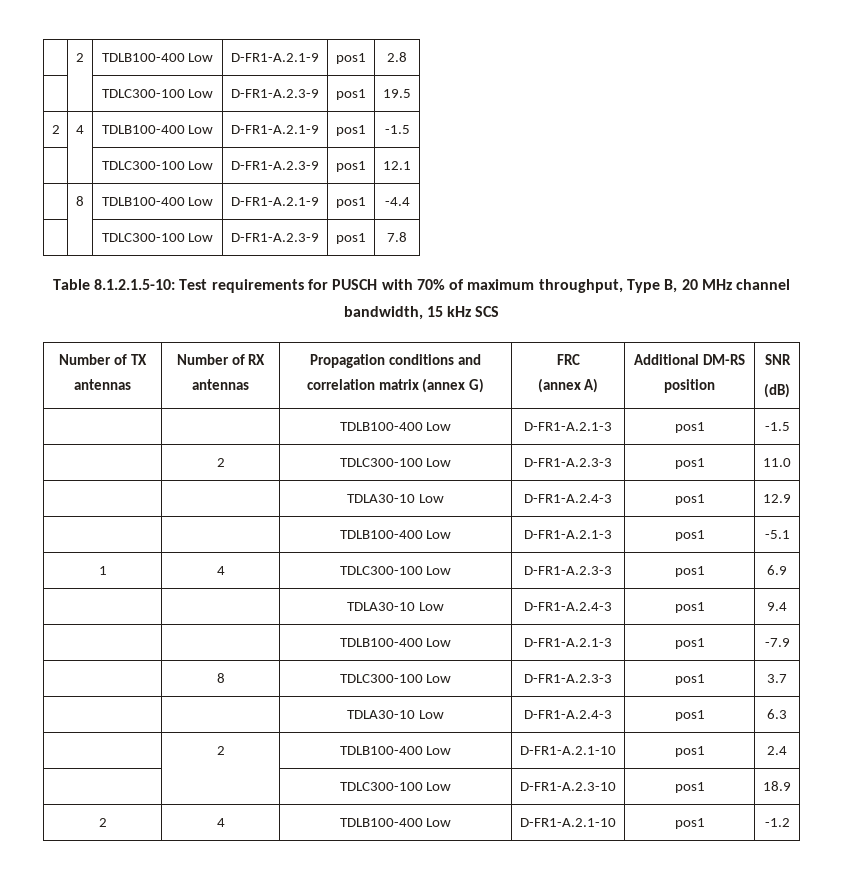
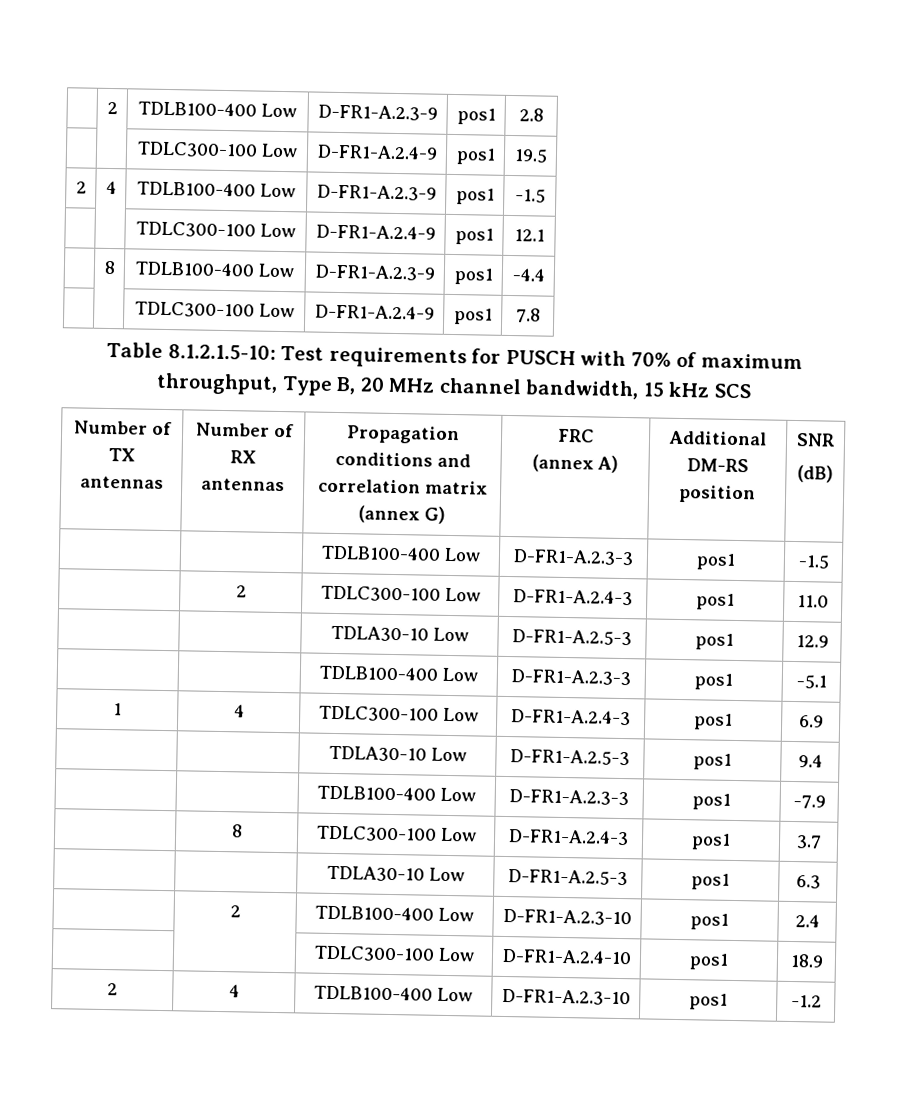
[76,53,84,62] [101,53,214,62] [231,53,319,62] | 2 | TDLB100-400 Low | D-FR1-A.2.1-9 -> [106,101,118,115] [138,101,297,118] [317,104,438,121] | 2 | TDLB100-400 Low | D-FR1-A.2.3-9
[231,89,319,98] D-FR1-A.2.3-9 -> [316,144,438,160] D-FR1-A.2.4-9
[231,125,319,134] D-FR1-A.2.1-9 -> [316,184,437,201] D-FR1-A.2.3-9
[231,161,319,170] D-FR1-A.2.3-9 -> [315,224,436,240] D-FR1-A.2.4-9
[231,197,319,206] D-FR1-A.2.1-9 -> [314,264,436,281] D-FR1-A.2.3-9
[231,233,319,242] D-FR1-A.2.3-9 -> [314,304,435,320] D-FR1-A.2.4-9
[524,422,612,431] D-FR1-A.2.1-3 -> [513,549,634,566] D-FR1-A.2.3-3
[524,458,612,467] D-FR1-A.2.3-3 -> [513,589,633,606] D-FR1-A.2.4-3
[524,494,612,503] D-FR1-A.2.4-3 -> [512,629,632,646] D-FR1-A.2.5-3
[524,530,612,539] D-FR1-A.2.1-3 -> [511,669,631,686] D-FR1-A.2.3-3
[524,566,612,575] D-FR1-A.2.3-3 -> [511,709,631,726] D-FR1-A.2.4-3
[524,602,612,611] D-FR1-A.2.4-3 -> [510,749,630,766] D-FR1-A.2.5-3
[524,638,612,647] D-FR1-A.2.1-3 -> [509,789,629,806] D-FR1-A.2.3-3
[524,674,612,683] D-FR1-A.2.3-3 -> [508,829,629,846] D-FR1-A.2.4-3
[524,710,612,719] D-FR1-A.2.4-3 -> [508,869,628,886] D-FR1-A.2.5-3
[520,746,616,755] D-FR1-A.2.1-10 -> [502,908,632,926] D-FR1-A.2.3-10
[520,782,616,791] D-FR1-A.2.3-10 -> [501,948,632,965] D-FR1-A.2.4-10
[520,818,616,827] D-FR1-A.2.1-10 -> [501,988,631,1006] D-FR1-A.2.3-10

